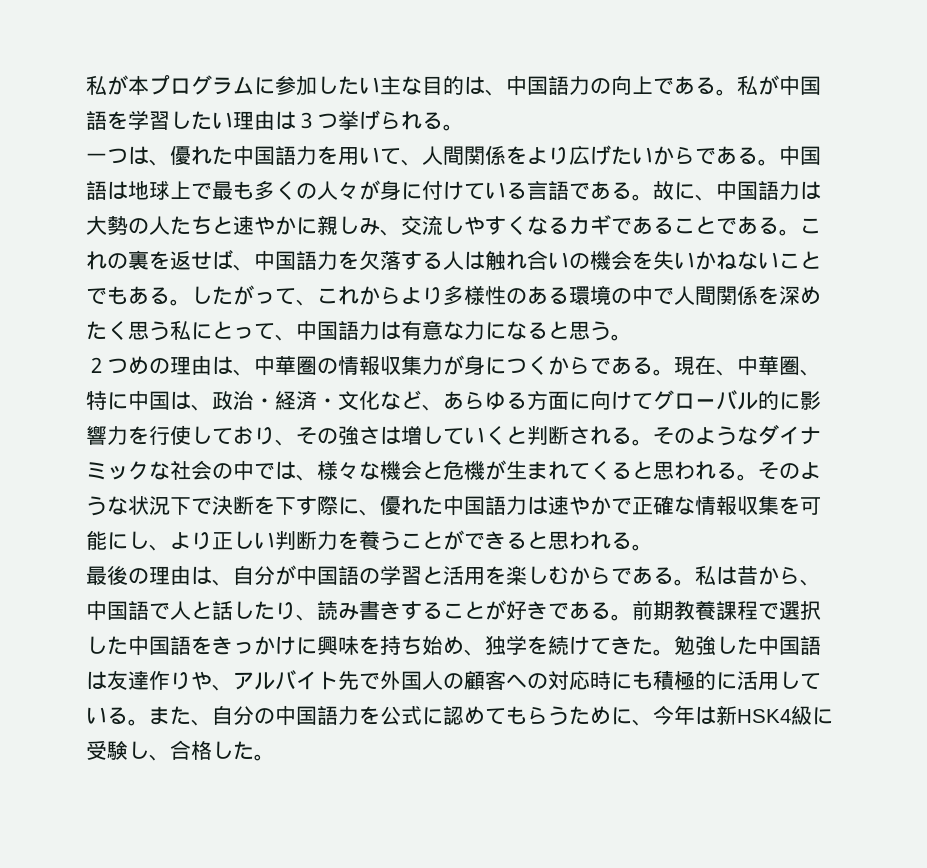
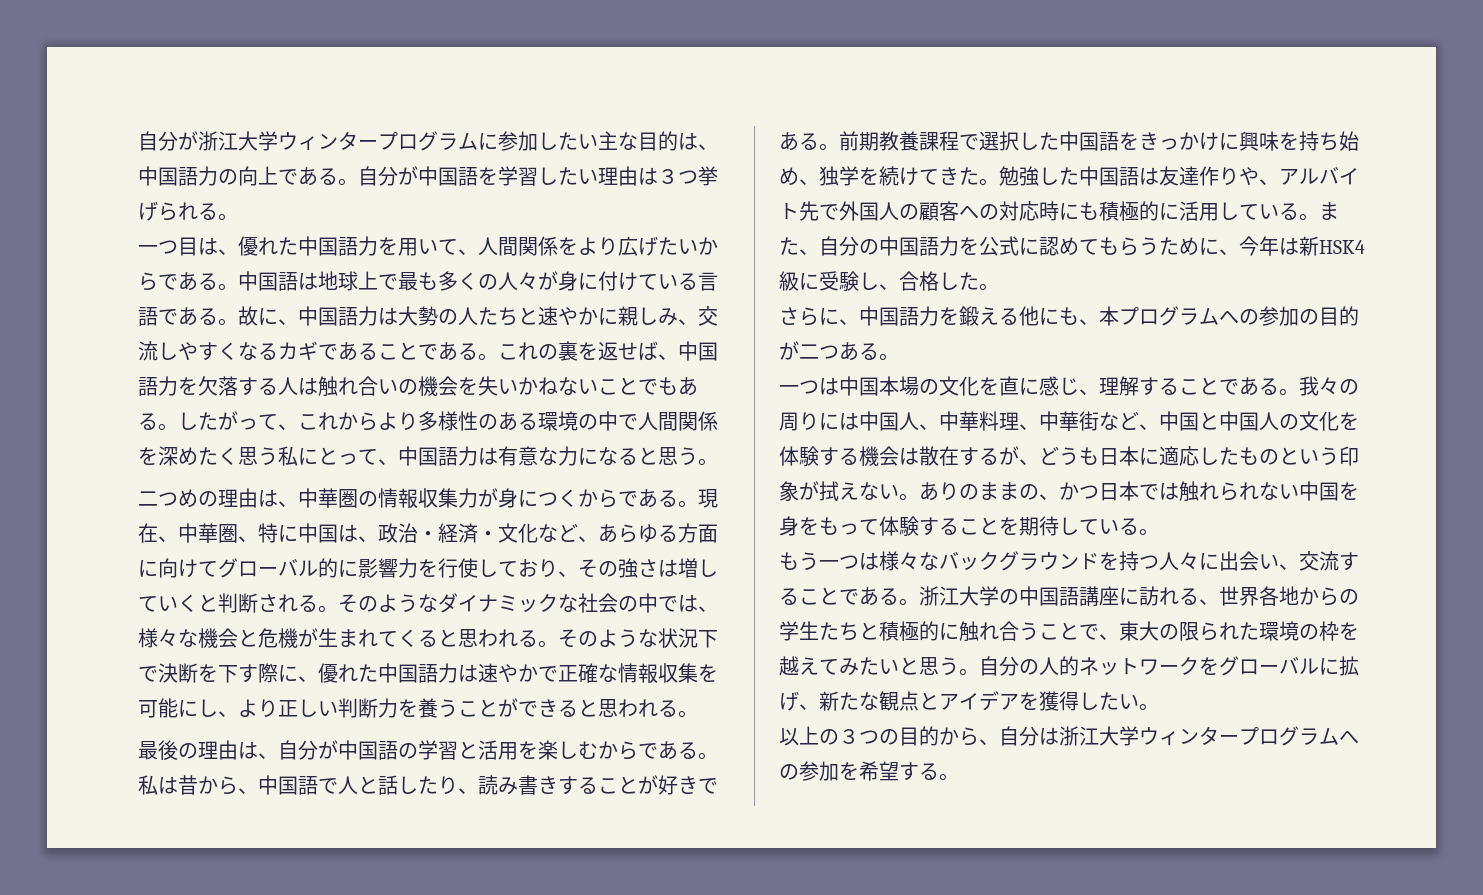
[86,75,149,95] 私が本 -> [138,131,378,151] 自分が浙江大学ウィンター
[737,75,758,95] 私 -> [358,166,398,186] 自分
(128, 156) none -> [178,237,198,256] 目
[86,357,107,373] ２ -> [138,491,158,506] 二
(275, 757) none -> [779,306,1359,326] [779,341,899,361] [779,376,1359,396] [779,411,1359,431] [779,446,1359,467] [779,481,1359,502] [779,516,1159,537] [779,551,1359,571] [779,586,1359,606] [779,621,1359,642] [779,656,1359,676] [779,691,1159,711] [779,726,1359,746] [779,761,959,781] // さらに、中国語力を鍛える他にも、本プログラムへの参加の目的が二つある。 // 一つは中国本場の文化を直に感じ、理解することである。我々の周りには中国人、中華料理、中華街など、中国と中国人の文化を体験する機会は散在するが、どうも日本に適応したものという印象が拭えない。ありのままの、かつ日本では触れられない中国を身をもって体験することを期待している。 // もう一つは様々なバックグラウンドを持つ人々に出会い、交流することである。浙江大学の中国語講座に訪れる、世界各地からの学生たちと積極的に触れ合うことで、東大の限られた環境の枠を越えてみたいと思う。自分の人的ネットワークをグローバルに拡げ、新たな観点とアイデアを獲得したい。 // 以上の３つの目的から、自分は浙江大学ウィンタープログラムへの参加を希望する。

